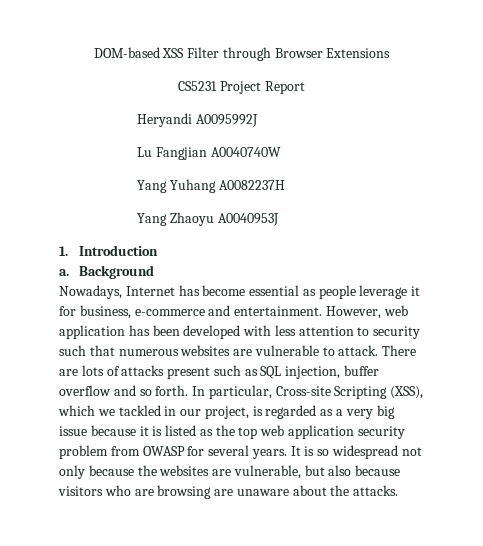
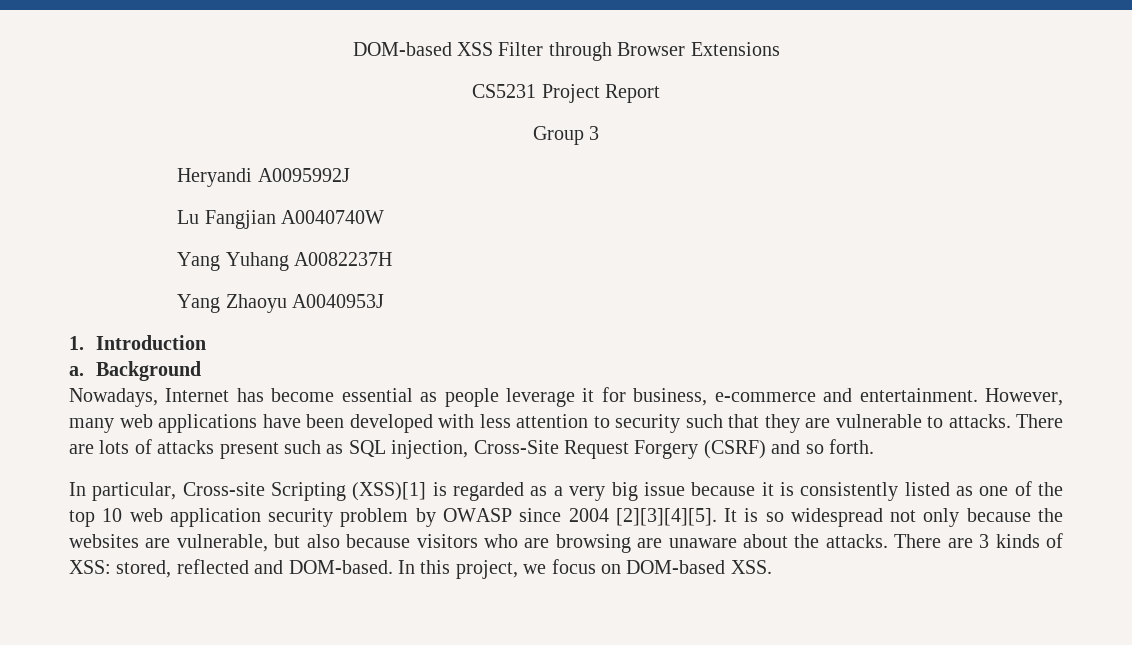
(305, 87) none -> [532,126,600,145] // Group 3
[383,305,408,316] [59,325,150,339] web application has -> [69,414,301,433] many web applications have
[118,345,231,356] numerous websites -> [764,414,800,433] they
[338,345,379,356] attack. -> [948,414,1011,428] attacks.
[344,365,380,376] [59,385,111,396] buffer overflow -> [473,440,766,459] Cross-Site Request Forgery (CSRF)
(189, 390) none -> (874, 446) //
[390,386,424,399] [58,405,249,419] (XSS), which we tackled in our project, -> [352,482,427,501] (XSS)[1]
(163, 431) none -> [800,482,899,501] consistently
(213, 432) none -> [979,481,1032,496] one of
(258, 433) none -> [102,508,123,522] 10
[110,445,287,459] from OWASP for several years. -> [415,508,717,527] by OWASP since 2004 [2][3][4][5].
(399, 490) none -> [894,533,1064,548] [69,559,772,579] There are 3 kinds of XSS: stored, reflected and DOM-based. In this project, we focus on DOM-based XSS.

